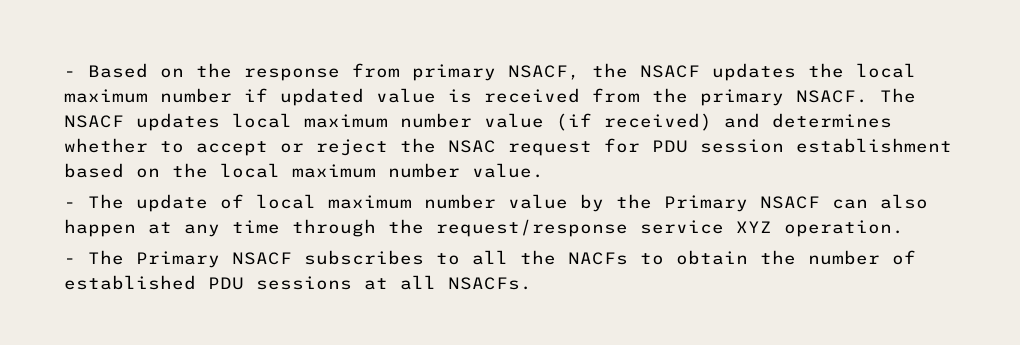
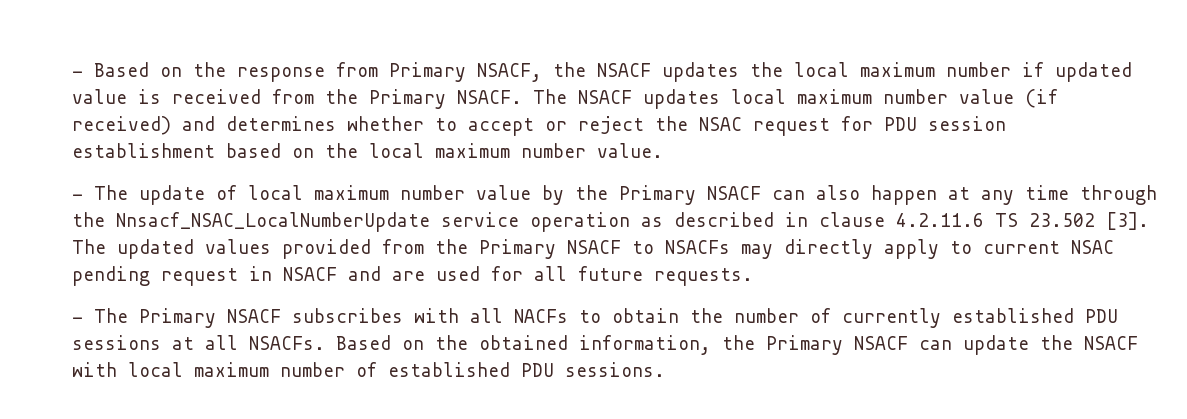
[412,64,497,81] primary -> [389,62,467,82] Primary
[700,89,785,106] primary -> [369,89,447,109] Primary
[436,219,905,237] request/response service XYZ operation. -> [116,212,1150,232] [72,239,1115,259] [72,266,754,286] Nnsacf_NSAC_LocalNumberUpdate service operation as described in clause 4.2.11.6 TS 23.502 [3]. The updated values provided from the Primary NSACF to NSACFs may directly apply to current NSAC pending request in NSACF and are used for all future requests.
[436,250,557,265] to all the -> [414,308,504,323] with all
(917, 257) none -> [842,308,942,328] currently
(533, 283) none -> [336,335,1139,355] [72,362,666,377] Based on the obtained information, the Primary NSACF can update the NSACF with local maximum number of established PDU sessions.

